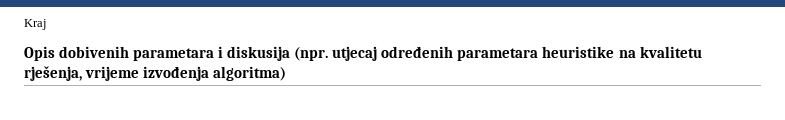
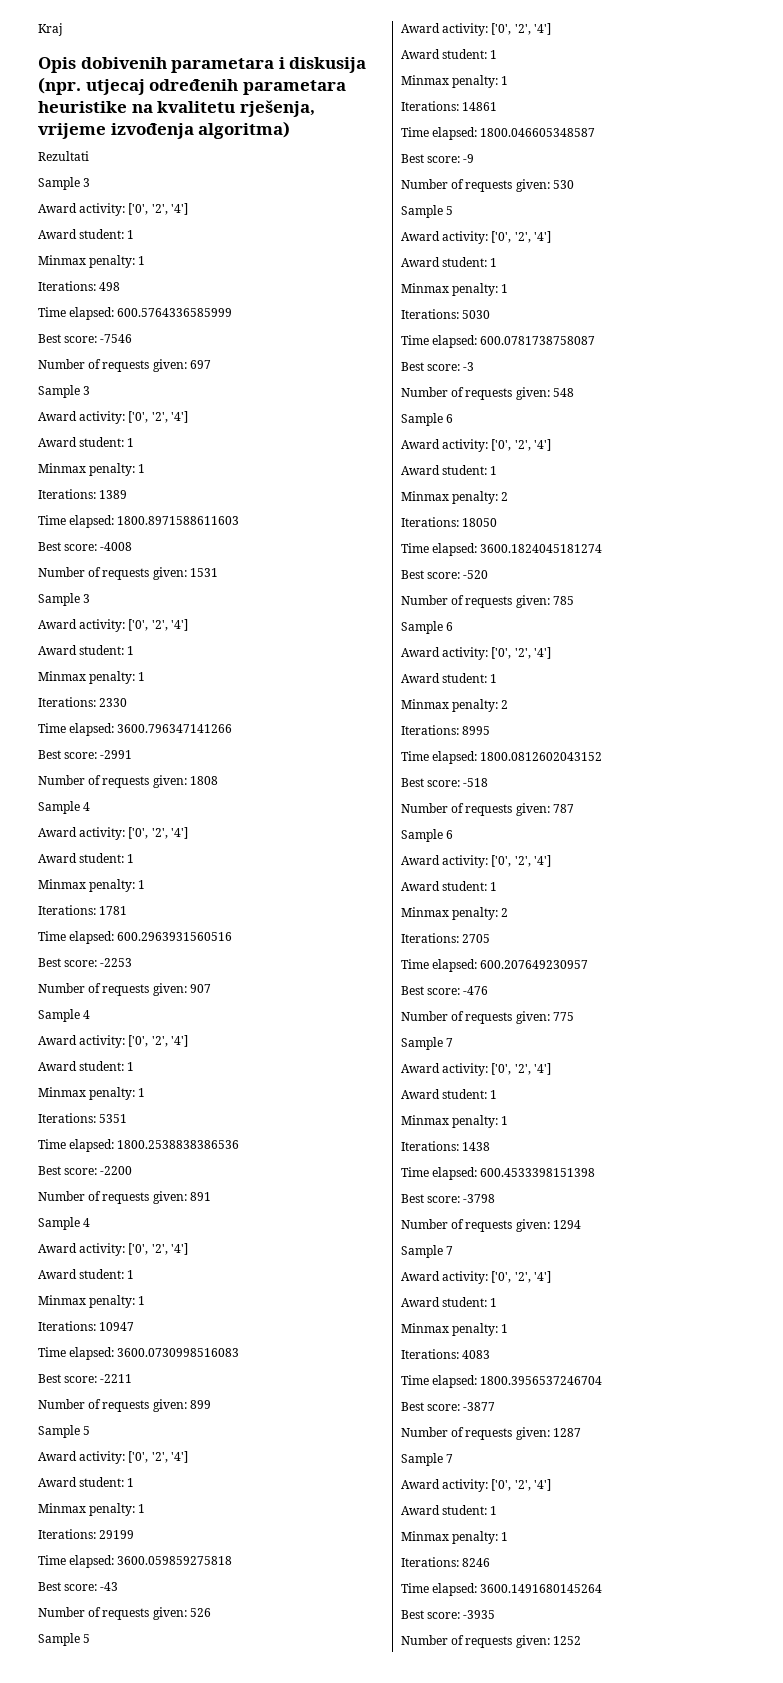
(287, 73) none -> [38,151,89,161] [38,177,91,190] [38,203,188,216] [38,229,135,239] [38,255,146,268] [38,281,121,291] [38,307,233,320] [38,334,133,343] [38,359,211,372] [38,385,91,398] [38,411,188,424] [38,437,135,447] [38,463,146,476] [38,489,128,499] [38,515,240,528] [38,542,133,551] [38,567,218,580] [38,593,91,606] [38,619,188,632] [38,645,135,655] [38,671,146,684] [38,697,128,707] [38,723,233,736] [38,750,133,759] [38,775,218,788] [38,801,91,814] [38,827,188,840] [38,853,135,863] [38,879,146,892] [38,905,128,915] [38,931,233,944] [38,958,133,967] [38,983,211,996] [38,1009,91,1022] [38,1035,188,1048] [38,1061,135,1071] [38,1087,146,1100] [38,1113,128,1123] [38,1139,240,1152] [38,1166,133,1175] [38,1191,211,1204] [38,1217,91,1230] [38,1243,188,1256] [38,1269,135,1279] [38,1295,146,1308] [38,1321,135,1331] [38,1347,240,1360] [38,1374,133,1383] [38,1399,211,1412] [38,1425,91,1438] [38,1451,188,1464] [38,1477,135,1487] [38,1503,146,1516] [38,1529,135,1539] [38,1555,233,1568] [38,1582,119,1591] [38,1607,211,1620] [38,1633,91,1646] [401,23,551,36] [401,49,498,59] [401,75,509,88] [401,101,498,111] [401,127,596,140] [401,154,475,163] [401,179,574,192] [401,205,454,218] [401,231,551,244] [401,257,498,267] [401,283,509,296] [401,309,491,319] [401,335,596,348] [401,362,475,371] [401,387,574,400] [401,413,454,426] [401,439,551,452] [401,465,498,475] [401,491,509,504] [401,517,498,527] [401,543,603,556] [401,570,489,579] [401,595,574,608] [401,621,454,634] [401,647,551,660] [401,673,498,683] [401,699,509,712] [401,725,491,735] [401,751,603,764] [401,778,489,787] [401,803,574,816] [401,829,454,842] [401,855,551,868] [401,881,498,891] [401,907,509,920] [401,933,491,943] [401,959,589,972] [401,986,489,995] [401,1011,574,1024] [401,1037,454,1050] [401,1063,551,1076] [401,1089,498,1099] [401,1115,509,1128] [401,1141,491,1151] [401,1167,596,1180] [401,1194,496,1203] [401,1219,581,1232] [401,1245,454,1258] [401,1271,551,1284] [401,1297,498,1307] [401,1323,509,1336] [401,1349,491,1359] [401,1375,603,1388] [401,1402,496,1411] [401,1427,581,1440] [401,1453,454,1466] [401,1479,551,1492] [401,1505,498,1515] [401,1531,509,1544] [401,1557,491,1567] [401,1583,603,1596] [401,1610,496,1619] [401,1635,581,1648] // Rezultati // Sample 3 // Award activity: ['0', '2', '4'] // Award student: 1 // Minmax penalty: 1 // Iterations: 498 // Time elapsed: 600.5764336585999 // Best score: -7546 // Number of requests given: 697 // Sample 3 // Award activity: ['0', '2', '4'] // Award student: 1 // Minmax penalty: 1 // Iterations: 1389 // Time elapsed: 1800.8971588611603 // Best score: -4008 // Number of requests given: 1531 // Sample 3 // Award activity: ['0', '2', '4'] // Award student: 1 // Minmax penalty: 1 // Iterations: 2330 // Time elapsed: 3600.796347141266 // Best score: -2991 // Number of requests given: 1808 // Sample 4 // Award activity: ['0', '2', '4'] // Award student: 1 // Minmax penalty: 1 // Iterations: 1781 // Time elapsed: 600.2963931560516 // Best score: -2253 // Number of requests given: 907 // Sample 4 // Award activity: ['0', '2', '4'] // Award student: 1 // Minmax penalty: 1 // Iterations: 5351 // Time elapsed: 1800.2538838386536 // Best score: -2200 // Number of requests given: 891 // Sample 4 // Award activity: ['0', '2', '4'] // Award student: 1 // Minmax penalty: 1 // Iterations: 10947 // Time elapsed: 3600.0730998516083 // Best score: -2211 // Number of requests given: 899 // Sample 5 // Award activity: ['0', '2', '4'] // Award student: 1 // Minmax penalty: 1 // Iterations: 29199 // Time elapsed: 3600.059859275818 // Best score: -43 // Number of requests given: 526 // Sample 5 // Award activity: ['0', '2', '4'] // Award student: 1 // Minmax penalty: 1 // Iterations: 14861 // Time elapsed: 1800.046605348587 // Best score: -9 // Number of requests given: 530 // Sample 5 // Award activity: ['0', '2', '4'] // Award student: 1 // Minmax penalty: 1 // Iterations: 5030 // Time elapsed: 600.0781738758087 // Best score: -3 // Number of requests given: 548 // Sample 6 // Award activity: ['0', '2', '4'] // Award student: 1 // Minmax penalty: 2 // Iterations: 18050 // Time elapsed: 3600.1824045181274 // Best score: -520 // Number of requests given: 785 // Sample 6 // Award activity: ['0', '2', '4'] // Award student: 1 // Minmax penalty: 2 // Iterations: 8995 // Time elapsed: 1800.0812602043152 // Best score: -518 // Number of requests given: 787 // Sample 6 // Award activity: ['0', '2', '4'] // Award student: 1 // Minmax penalty: 2 // Iterations: 2705 // Time elapsed: 600.207649230957 // Best score: -476 // Number of requests given: 775 // Sample 7 // Award activity: ['0', '2', '4'] // Award student: 1 // Minmax penalty: 1 // Iterations: 1438 // Time elapsed: 600.4533398151398 // Best score: -3798 // Number of requests given: 1294 // Sample 7 // Award activity: ['0', '2', '4'] // Award student: 1 // Minmax penalty: 1 // Iterations: 4083 // Time elapsed: 1800.3956537246704 // Best score: -3877 // Number of requests given: 1287 // Sample 7 // Award activity: ['0', '2', '4'] // Award student: 1 // Minmax penalty: 1 // Iterations: 8246 // Time elapsed: 3600.1491680145264 // Best score: -3935 // Number of requests given: 1252

